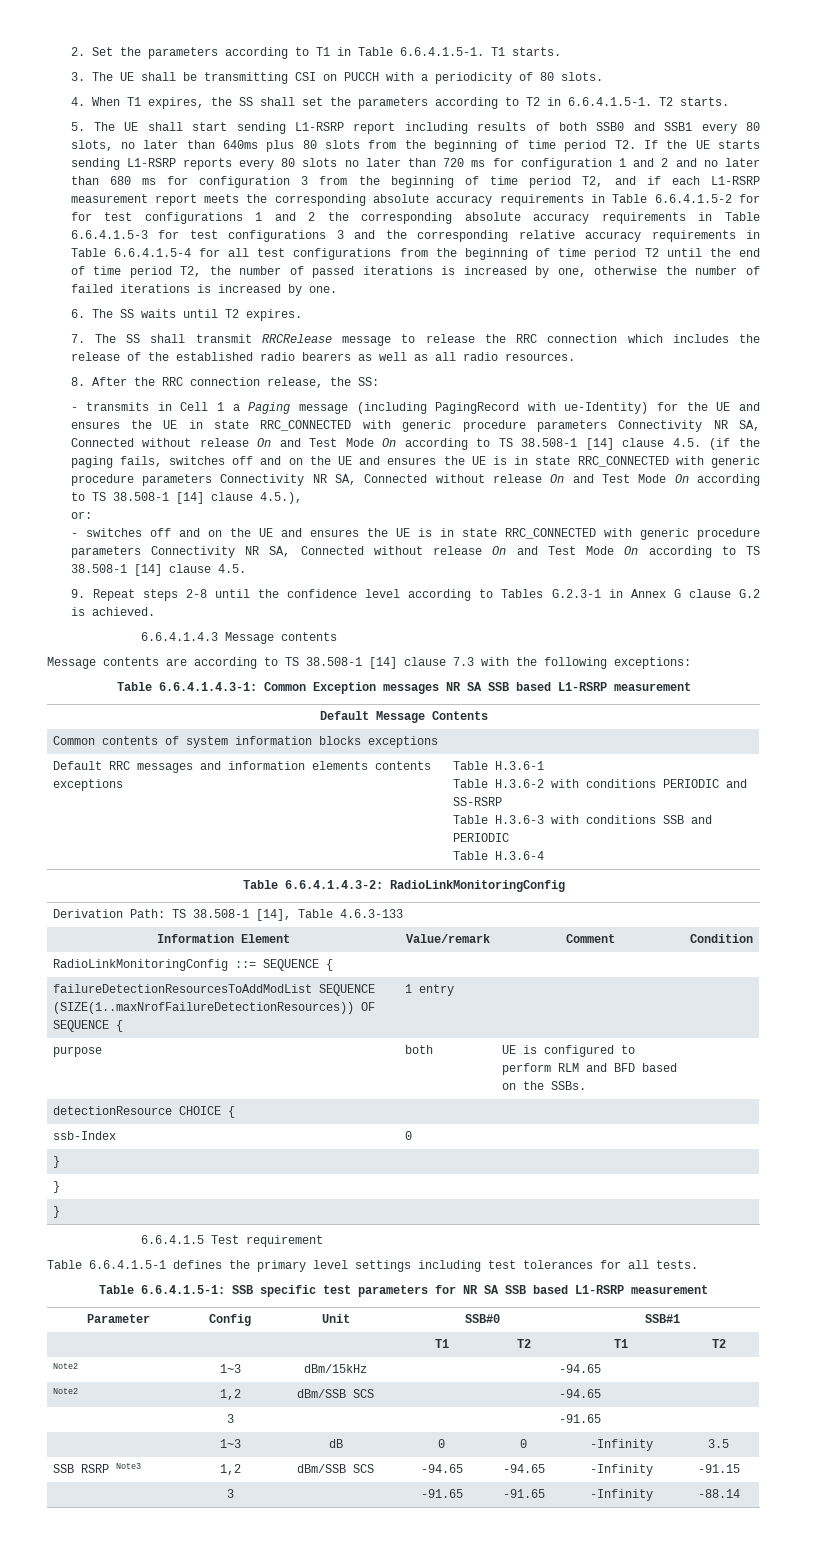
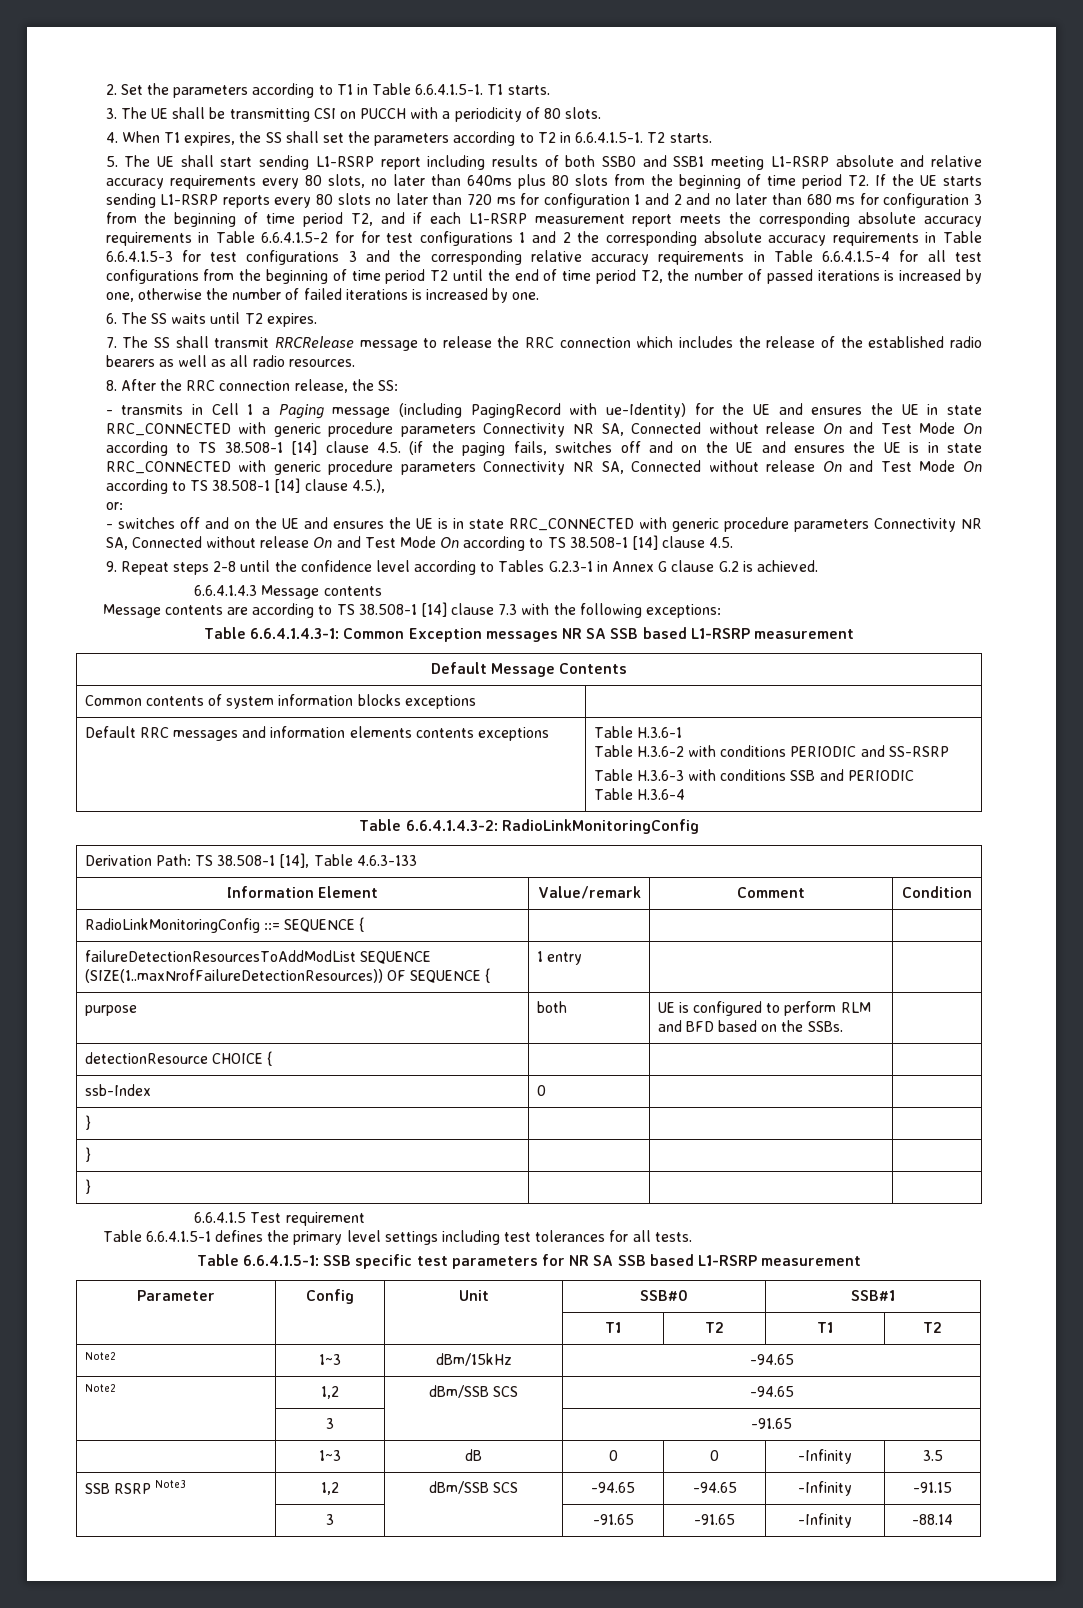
(693, 126) none -> [711,155,983,170] [105,175,256,189] meeting L1-RSRP absolute and relative accuracy requirements

